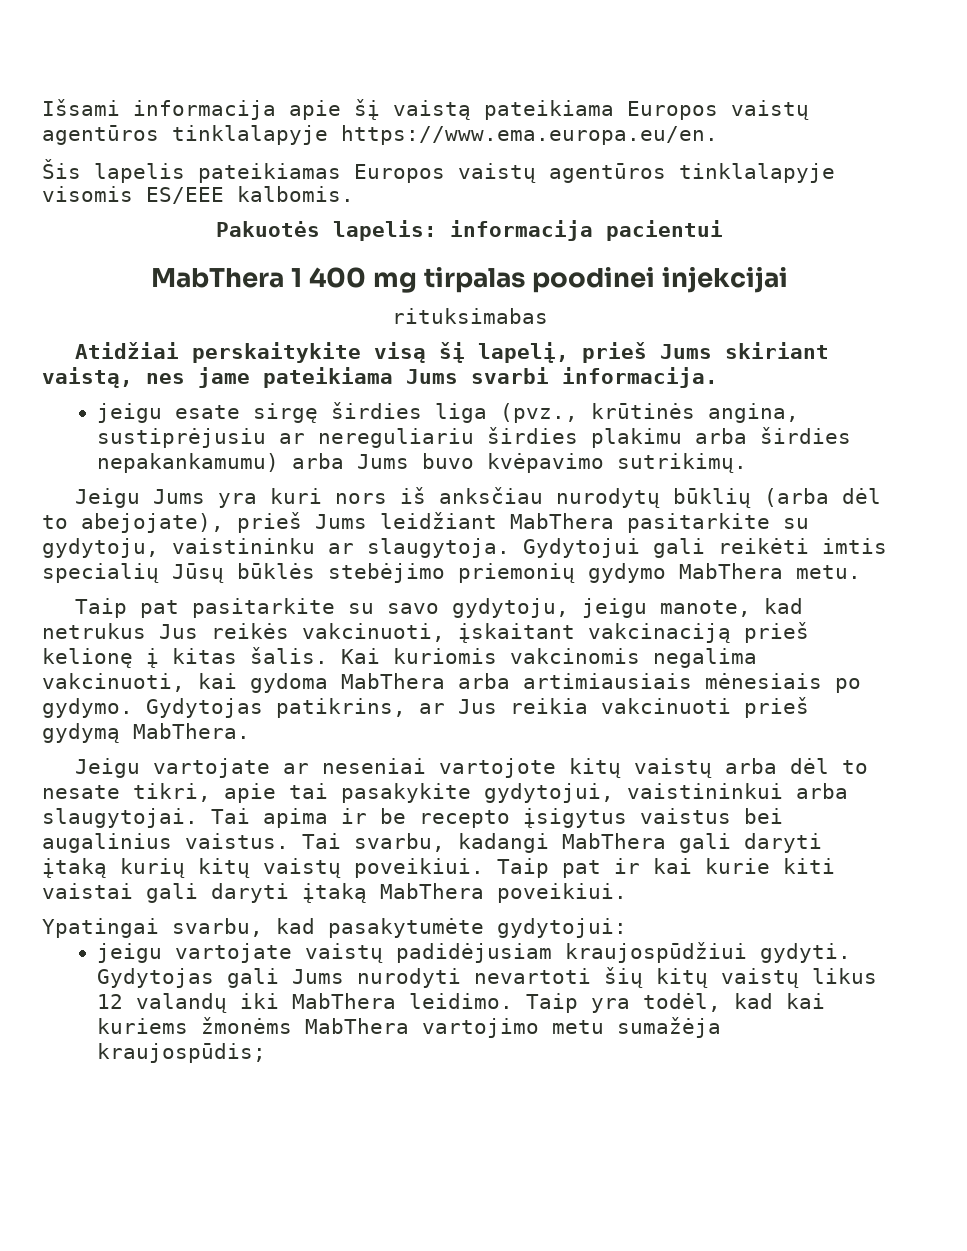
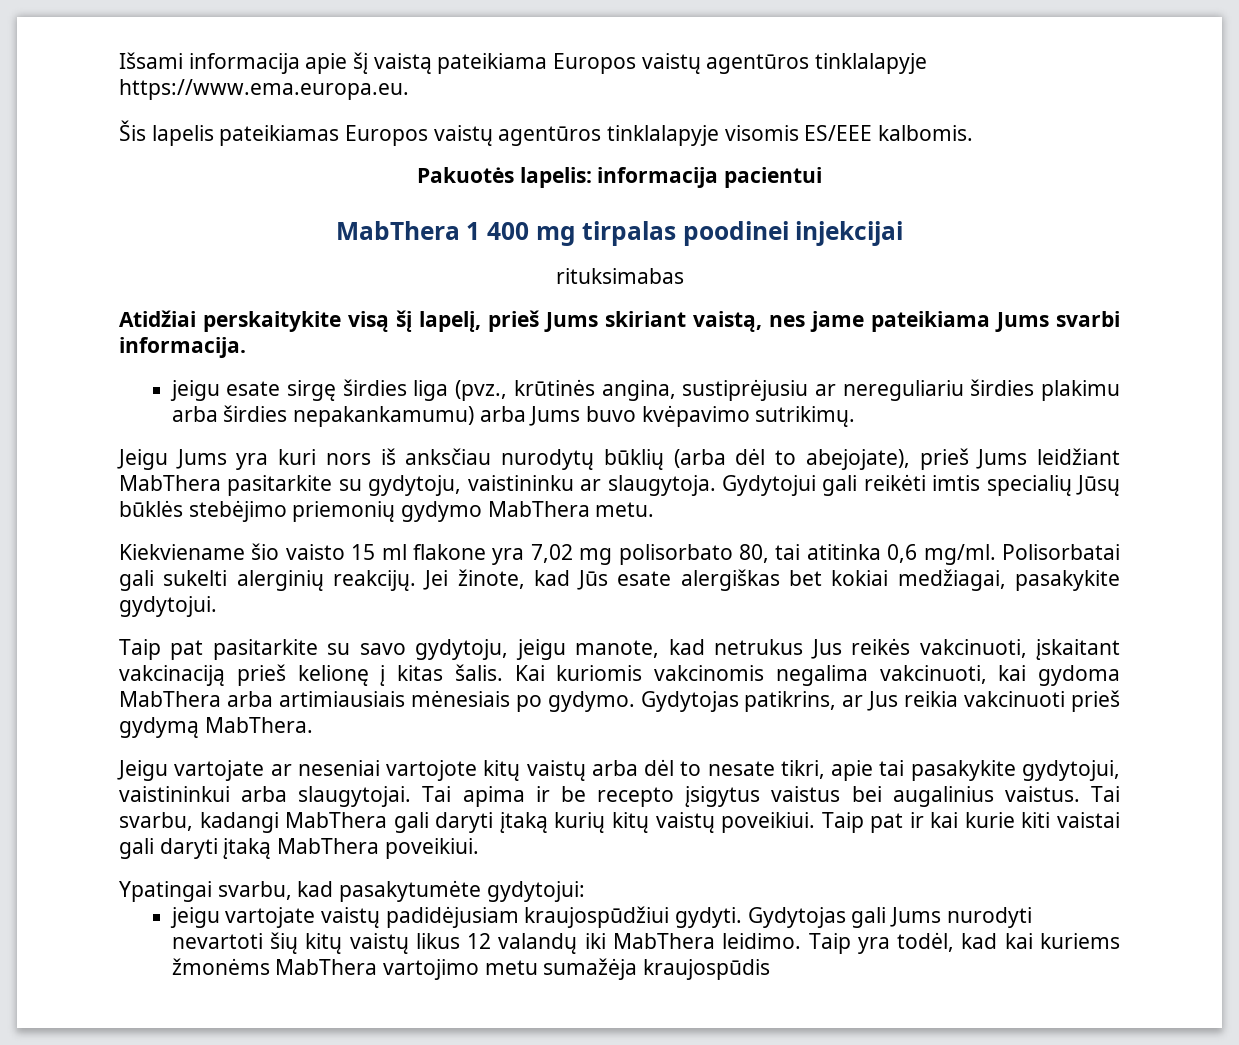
[341,125,718,145] https://www.ema.europa.eu/en. -> [119,79,409,100] https://www.ema.europa.eu.
(861, 572) none -> [119,543,1120,565] [119,569,1120,591] [119,596,217,617] // Kiekviename šio vaisto 15 ml flakone yra 7,02 mg polisorbato 80, tai atitinka 0,6 mg/ml. Polisorbatai gali sukelti alerginių reakcijų. Jei žinote, kad Jūs esate alergiškas bet kokiai medžiagai, pasakykite gydytojui.
[97,1043,267,1063] kraujospūdis; -> [642,959,770,980] kraujospūdis

